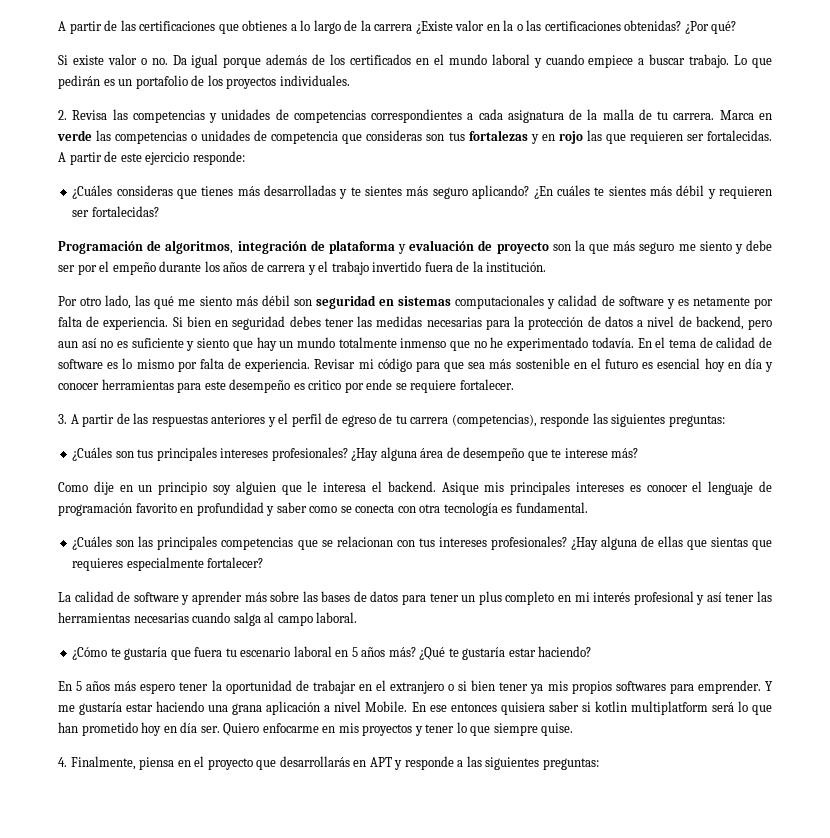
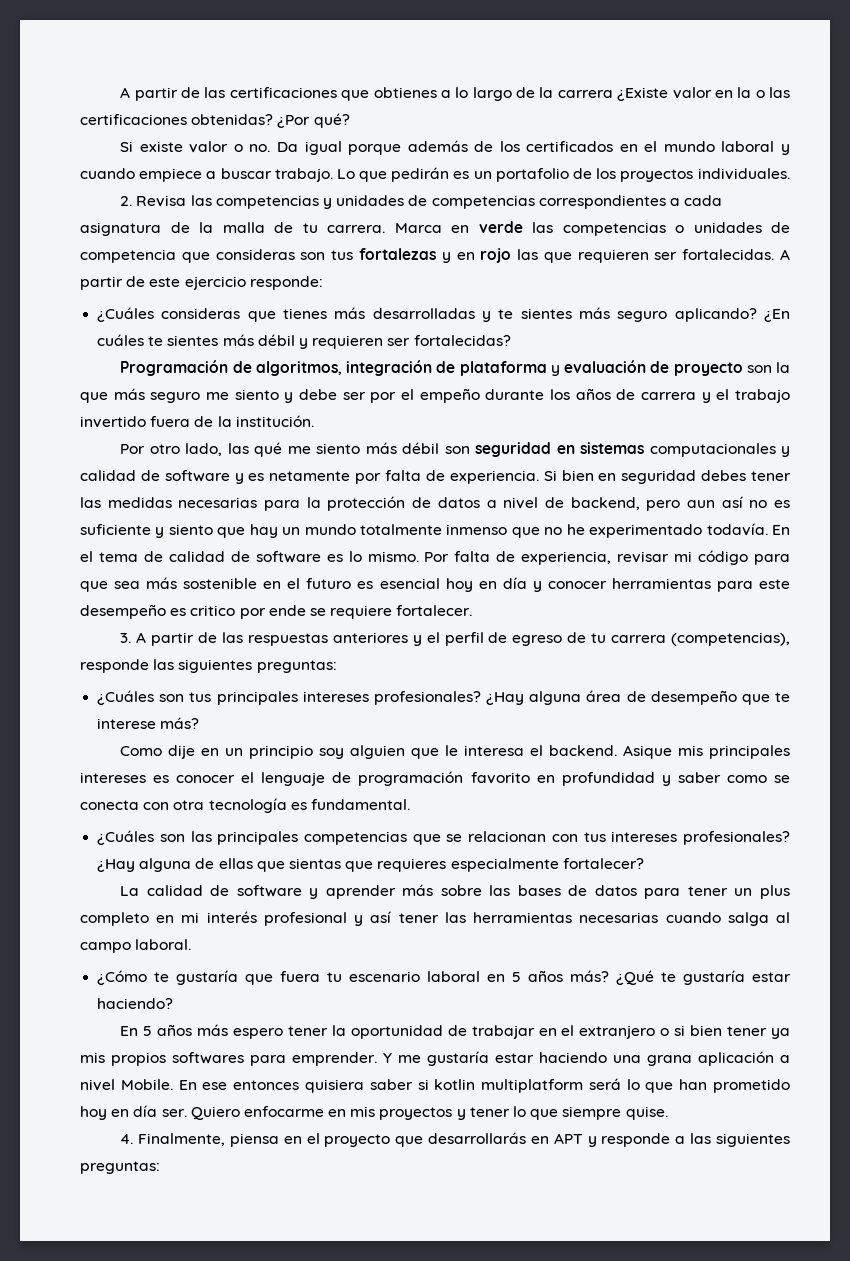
[136,358,356,372] mismo por falta de experiencia. Revisar -> [367,551,670,565] mismo. Por falta de experiencia, revisar

